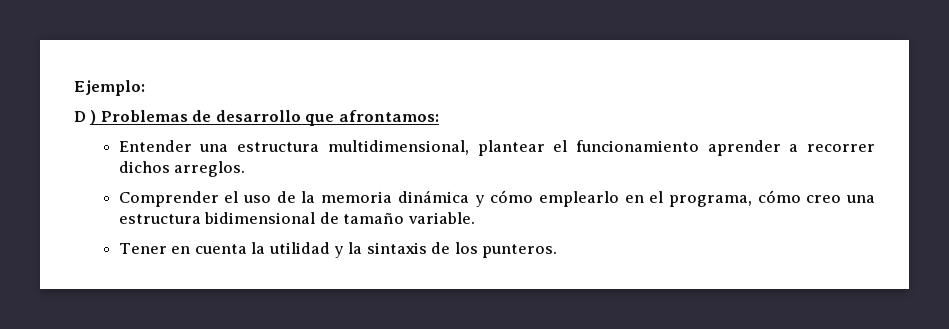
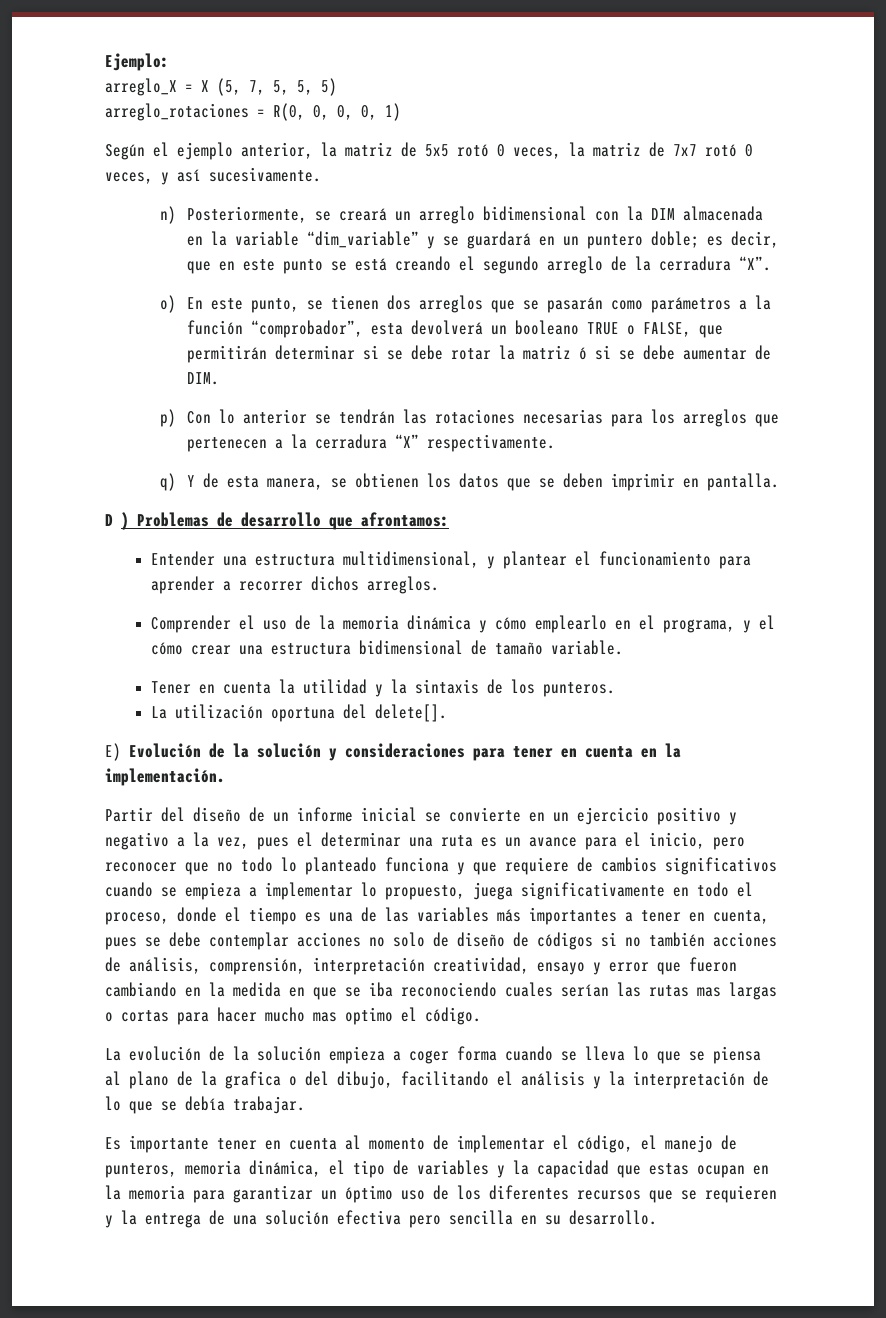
(145, 88) none -> [105,78,337,96] [105,103,401,121] [105,142,753,160] [105,167,321,185] [159,206,764,224] [187,231,780,249] [187,256,772,274] [159,295,772,313] [187,320,724,338] [187,345,772,363] [187,372,220,385] [159,409,780,427] [187,434,556,452] [159,473,780,491] // arreglo_X = X (5, 7, 5, 5, 5) // arreglo_rotaciones = R(0, 0, 0, 0, 1) // Según el ejemplo anterior, la matriz de 5x5 rotó 0 veces, la matriz de 7x7 rotó 0 veces, y así sucesivamente. // n) Posteriormente, se creará un arreglo bidimensional con la DIM almacenada en la variable “dim_variable” y se guardará en un puntero doble; es decir, que en este punto se está creando el segundo arreglo de la cerradura “X”. // o) En este punto, se tienen dos arreglos que se pasarán como parámetros a la función “comprobador”, esta devolverá un booleano TRUE o FALSE, que permitirán determinar si se debe rotar la matriz ó si se debe aumentar de DIM. // p) Con lo anterior se tendrán las rotaciones necesarias para los arreglos que pertenecen a la cerradura “X” respectivamente. // q) Y de esta manera, se obtienen los datos que se deben imprimir en pantalla.
(469, 147) none -> [487,556,496,569] y
(699, 146) none -> [719,556,752,569] para
[757,190,842,203] cómo creo -> [743,615,776,633] [151,642,232,655] y el cómo crear
(558, 251) none -> [151,704,448,722] [105,743,681,761] [105,768,225,786] [105,807,737,825] [105,832,745,850] [105,857,777,875] [105,882,753,900] [105,907,769,925] [105,932,777,950] [105,957,737,975] [105,982,777,1000] [105,1007,481,1025] [105,1046,761,1064] [105,1071,769,1089] [105,1096,305,1114] [105,1135,737,1153] [105,1160,769,1178] [105,1185,777,1203] [105,1210,657,1228] // La utilización oportuna del delete[]. // E) Evolución de la solución y consideraciones para tener en cuenta en la implementación. // Partir del diseño de un informe inicial se convierte en un ejercicio positivo y negativo a la vez, pues el determinar una ruta es un avance para el inicio, pero reconocer que no todo lo planteado funciona y que requiere de cambios significativos cuando se empieza a implementar lo propuesto, juega significativamente en todo el proceso, donde el tiempo es una de las variables más importantes a tener en cuenta, pues se debe contemplar acciones no solo de diseño de códigos si no también acciones de análisis, comprensión, interpretación creatividad, ensayo y error que fueron cambiando en la medida en que se iba reconociendo cuales serían las rutas mas largas o cortas para hacer mucho mas optimo el código. // La evolución de la solución empieza a coger forma cuando se lleva lo que se piensa al plano de la grafica o del dibujo, facilitando el análisis y la interpretación de lo que se debía trabajar. // Es importante tener en cuenta al momento de implementar el código, el manejo de punteros, memoria dinámica, el tipo de variables y la capacidad que estas ocupan en la memoria para garantizar un óptimo uso de los diferentes recursos que se requieren y la entrega de una solución efectiva pero sencilla en su desarrollo.

